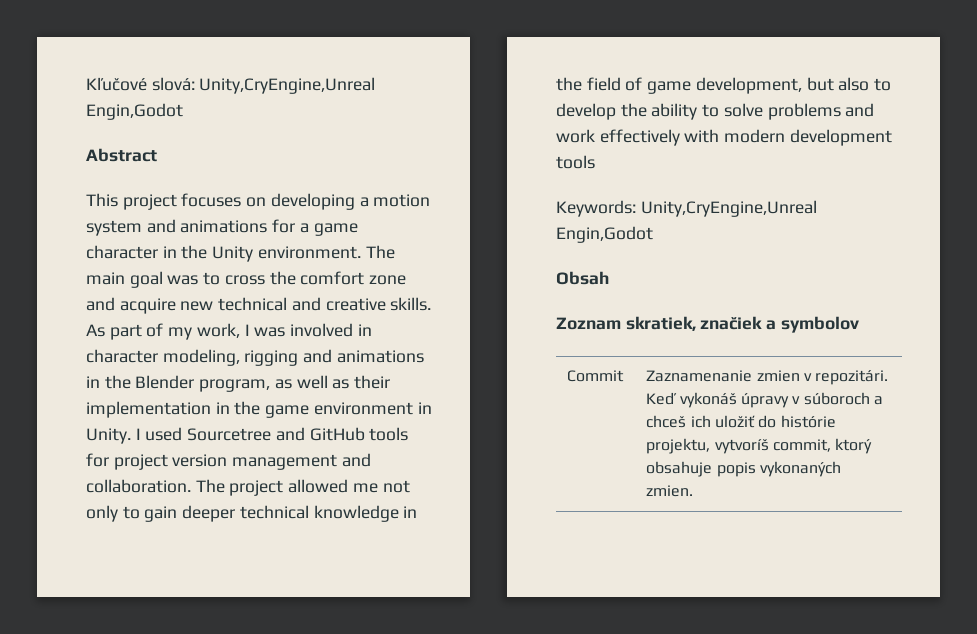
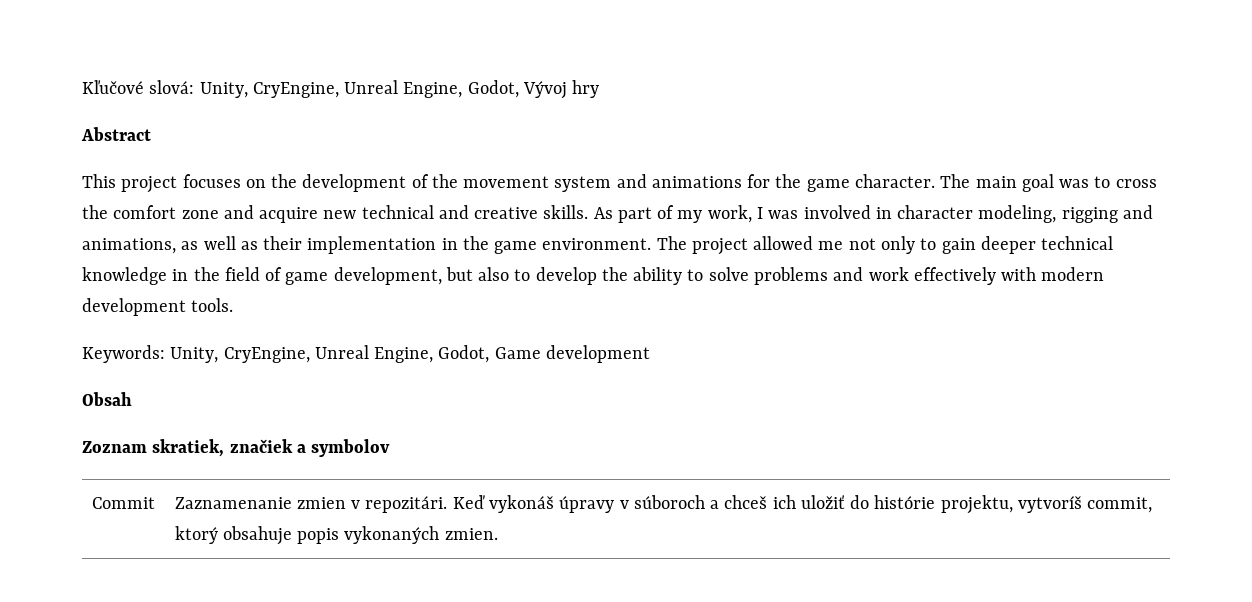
[199,77,376,94] [86,103,183,120] Unity,CryEngine,Unreal Engin,Godot -> [199,80,600,99] Unity, CryEngine, Unreal Engine, Godot, Vývoj hry
[270,193,431,210] [86,219,358,236] [86,245,361,262] developing a motion system and animations for a game character in the Unity environment. -> [271,174,935,192] the development of the movement system and animations for the game character.
[336,350,424,363] [86,375,271,392] animations in the Blender program, -> [82,238,176,254] animations,
[313,402,432,415] [86,427,409,444] [86,453,371,470] [86,479,191,493] environment in Unity. I used Sourcetree and GitHub tools for project version management and collaboration. -> [542,238,652,250] environment.
[556,155,595,169] tools -> [191,298,234,312] tools.
[640,200,817,217] [556,226,653,243] Unity,CryEngine,Unreal Engin,Godot -> [170,345,650,363] Unity, CryEngine, Unreal Engine, Godot, Game development

